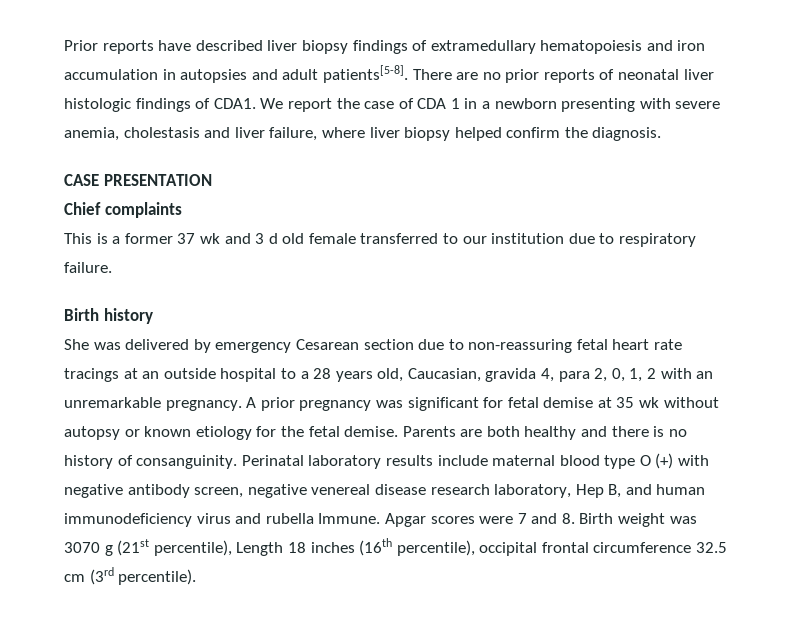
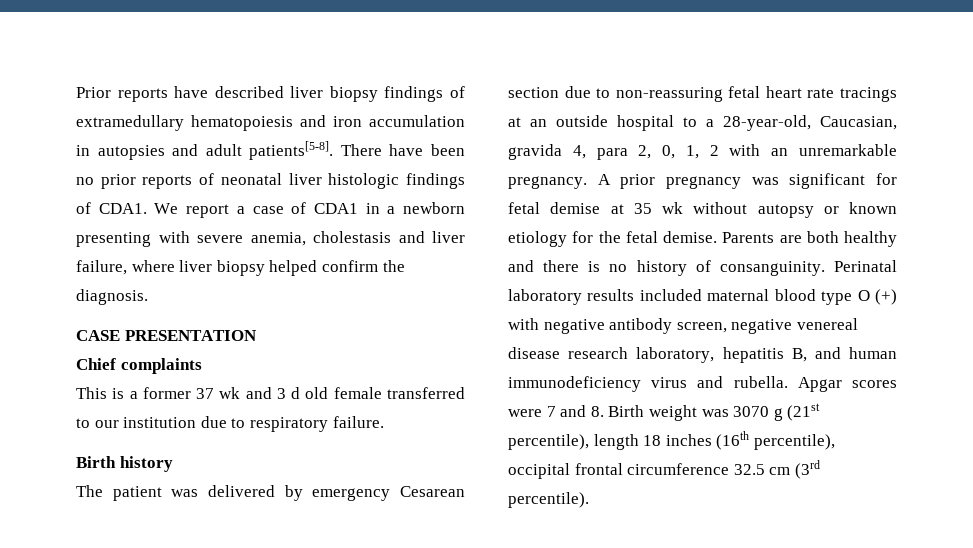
[456,72,479,80] are -> [389,144,465,156] have been
[336,98,360,109] the -> [236,206,245,214] a
[417,98,460,109] CDA 1 -> [313,203,358,214] CDA1
[64,339,89,350] She -> [76,485,162,501] The patient
[313,368,404,382] 28 years old, -> [723,115,811,131] 28-year-old,
[437,455,488,466] include -> [639,289,702,301] included
[575,484,604,498] Hep -> [722,347,784,363] hepatitis
[265,513,381,524] rubella Immune. -> [733,376,788,388] rubella.
[236,542,284,556] Length -> [593,434,639,450] length

